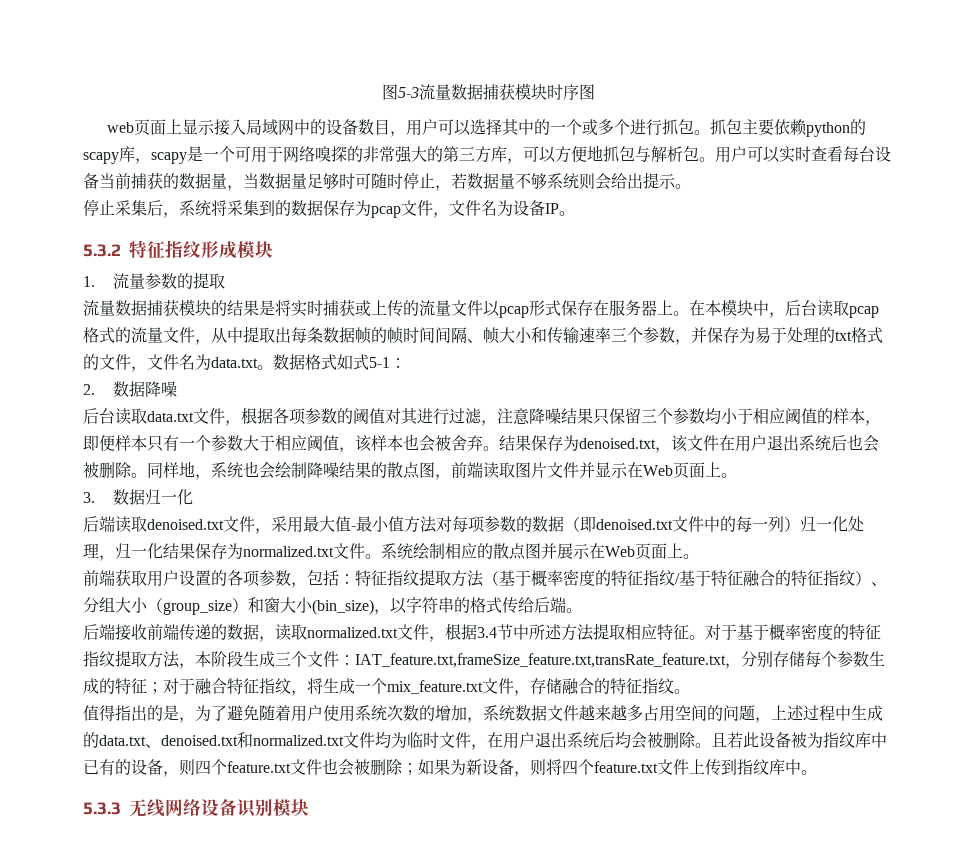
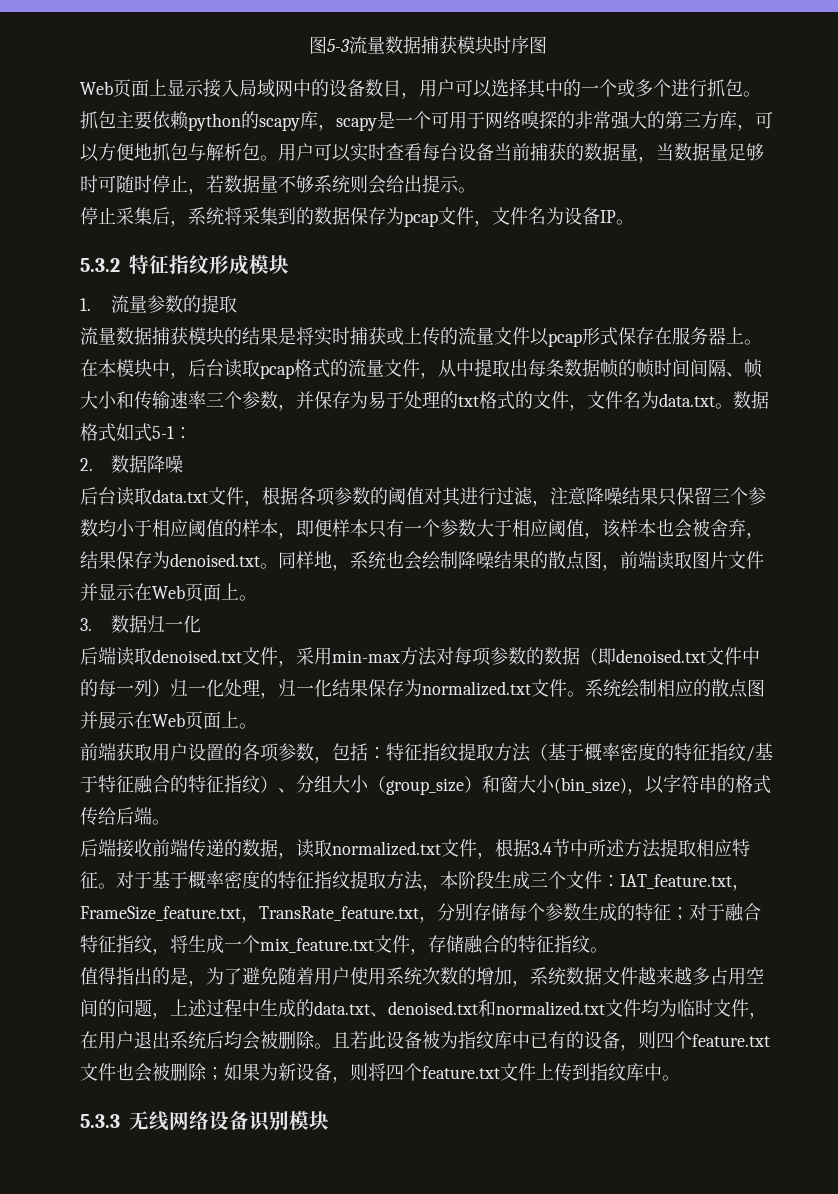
[107,122,135,133] web -> [80,81,113,95] Web
[483,446,499,451] 。 -> [746,532,764,539] ，
[655,434,879,453] [83,462,132,478] ，该文件在用户退出系统后也会被删除 -> (260, 560) none
[303,516,404,532] 最大值-最小值 -> [332,650,400,663] min-max
[355,653,726,668] IAT_feature.txt,frameSize_feature.txt,transRate_feature.txt -> [620,874,750,891] [80,906,419,923] IAT_feature.txt，FrameSize_feature.txt，TransRate_feature.txt

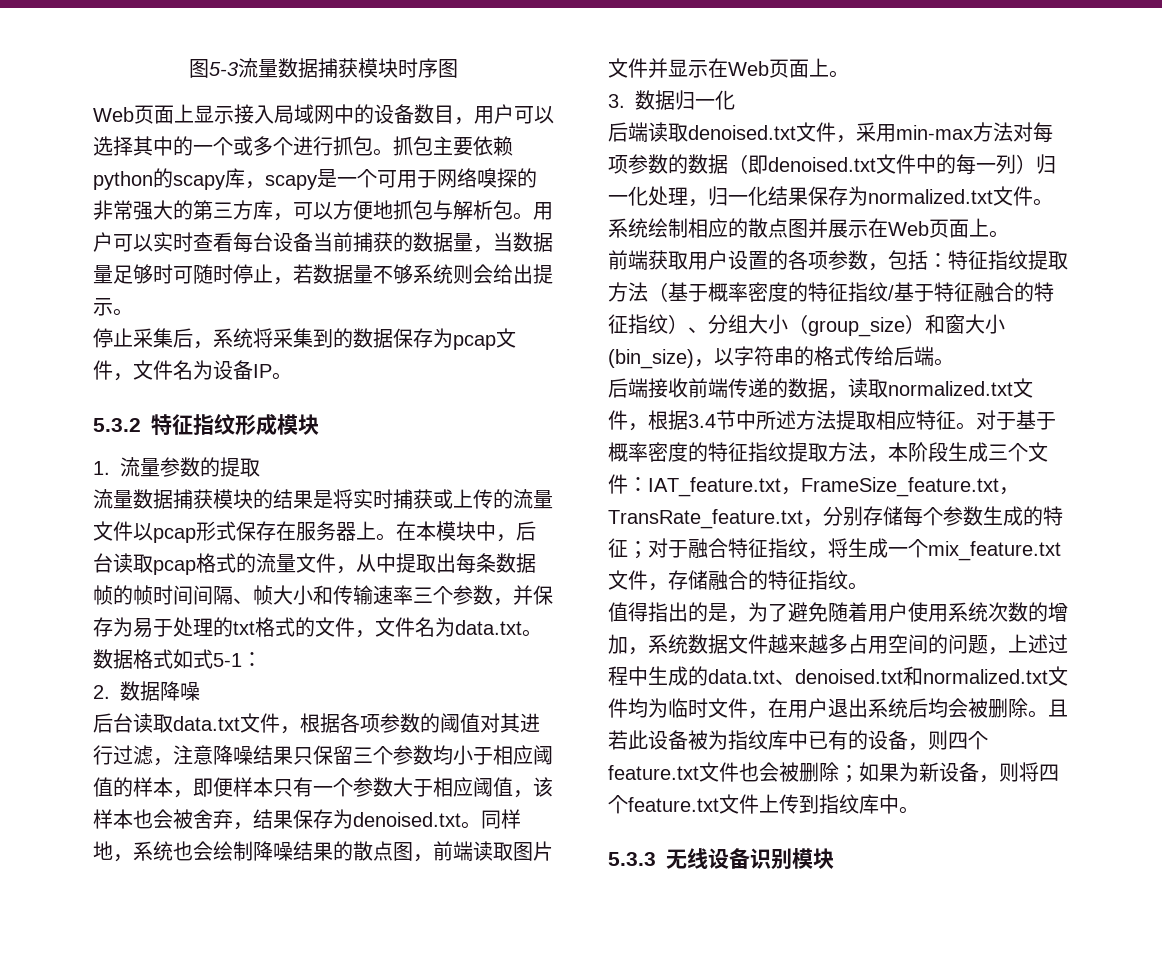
[169,1111,209,1130] 网络 -> (708, 858) none

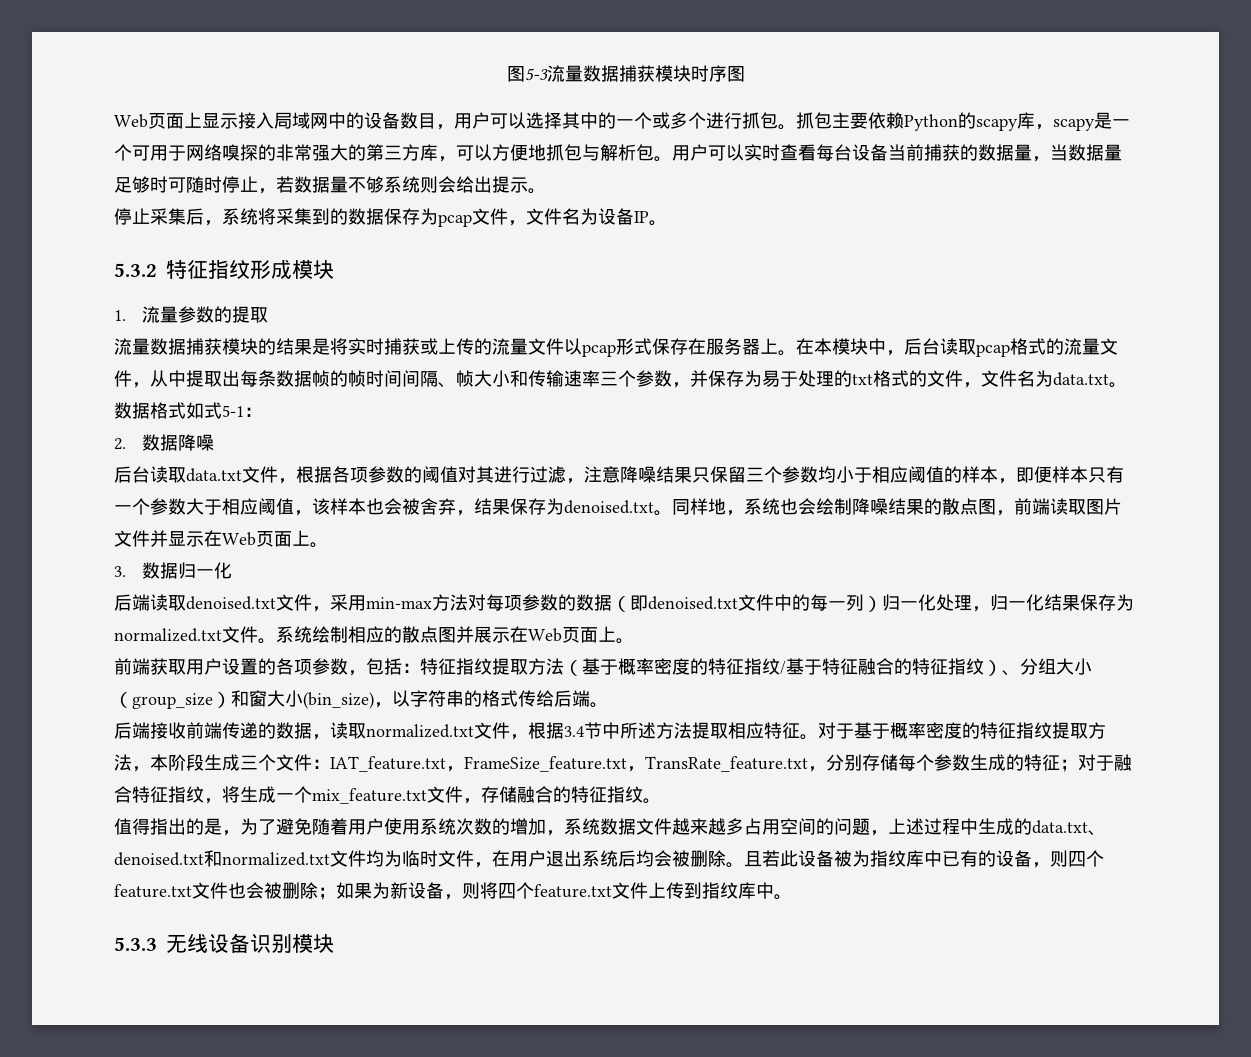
[93,171,153,190] python -> [904,114,958,131] Python

